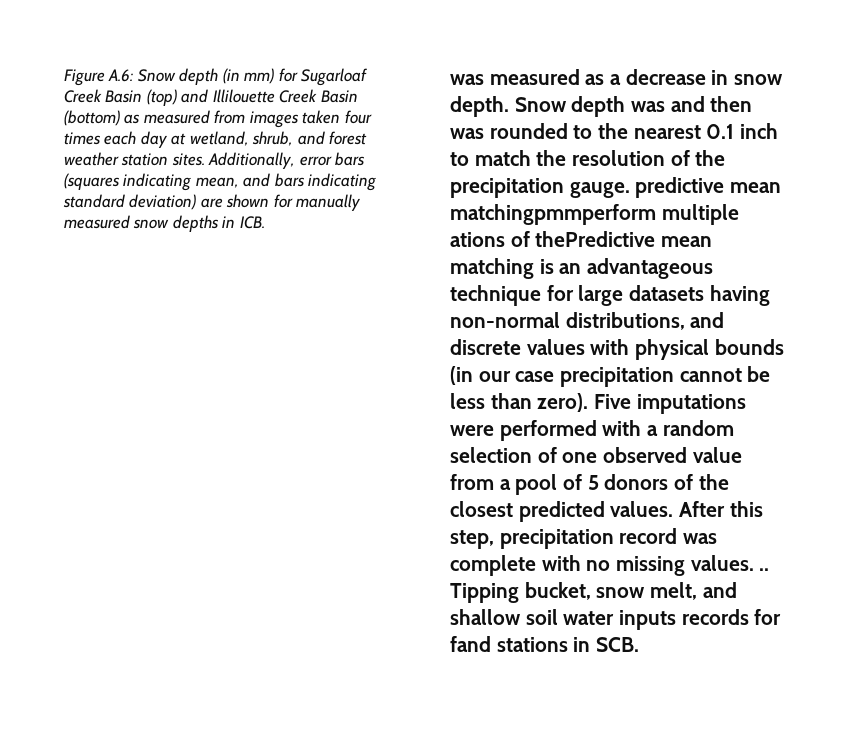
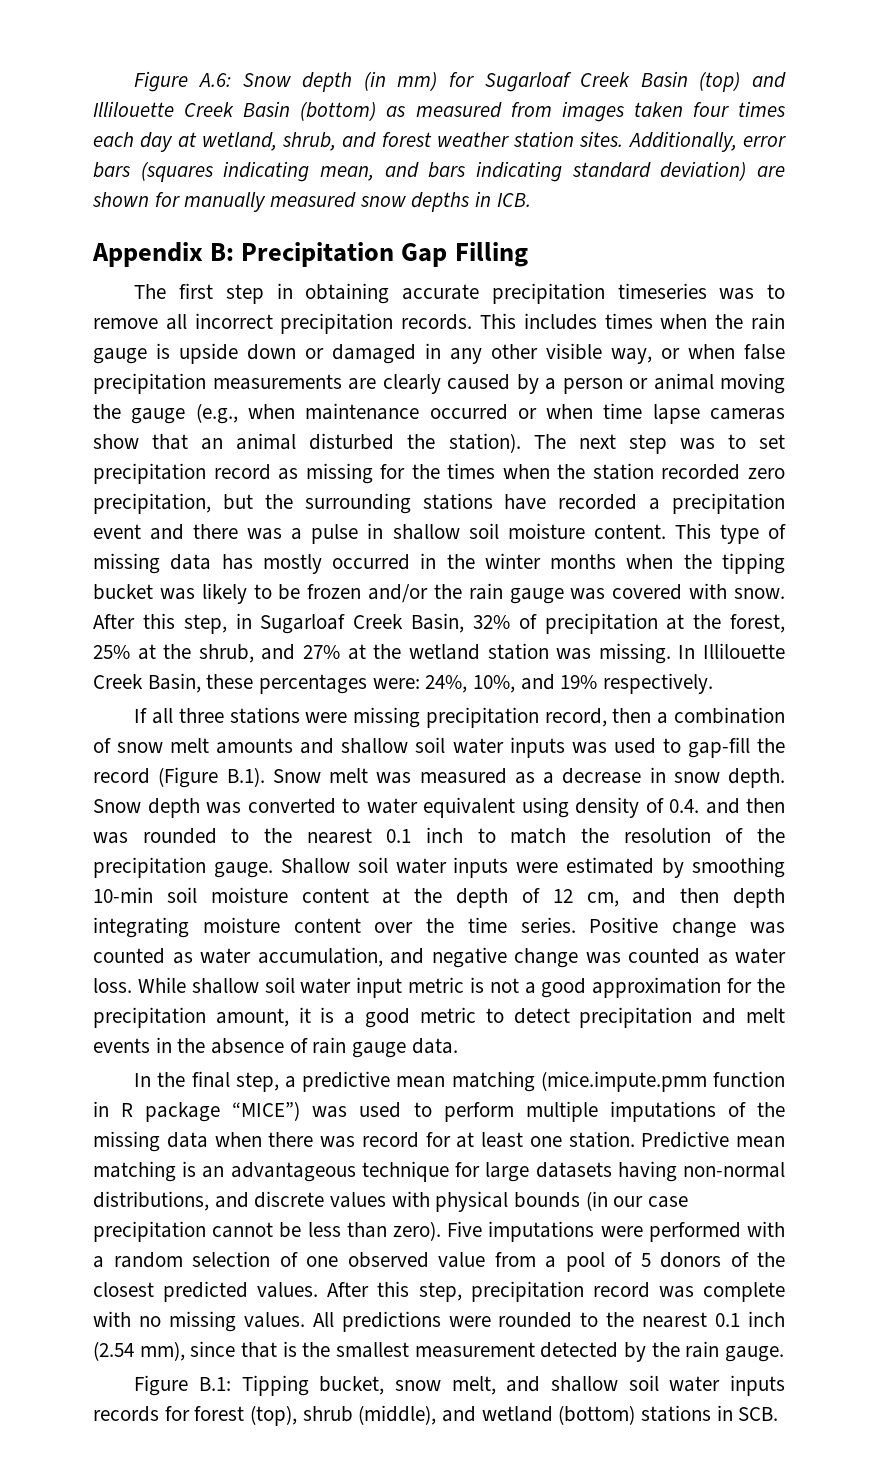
(265, 222) none -> [92,242,528,267] [134,283,785,304] [93,313,785,334] [93,343,785,364] [93,373,785,394] [93,403,785,424] [93,433,786,454] [93,463,785,484] [93,493,785,514] [93,523,787,544] [93,553,785,574] [93,583,785,604] [93,613,786,634] [93,643,785,664] [93,673,714,694] [134,707,785,728] [93,737,786,758] [93,767,368,788] Appendix B: Precipitation Gap Filling // The first step in obtaining accurate precipitation timeseries was to remove all incorrect precipitation records. This includes times when the rain gauge is upside down or damaged in any other visible way, or when false precipitation measurements are clearly caused by a person or animal moving the gauge (e.g., when maintenance occurred or when time lapse cameras show that an animal disturbed the station). The next step was to set precipitation record as missing for the times when the station recorded zero precipitation, but the surrounding stations have recorded a precipitation event and there was a pulse in shallow soil moisture content. This type of missing data has mostly occurred in the winter months when the tipping bucket was likely to be frozen and/or the rain gauge was covered with snow. After this step, in Sugarloaf Creek Basin, 32% of precipitation at the forest, 25% at the shrub, and 27% at the wetland station was missing. In Illilouette Creek Basin, these percentages were: 24%, 10%, and 19% respectively. // If all three stations were missing precipitation record, then a combination of snow melt amounts and shallow soil water inputs was used to gap-fill the record (Figure B.1). Snow melt
(666, 106) none -> [247,797,699,818] converted to water equivalent using density of 0.4.
[635,177,782,198] [450,204,739,225] [450,231,656,247] predictive mean matchingpmmperform multiple ations of thePredictive -> [280,857,786,878] [93,887,785,908] [93,917,785,938] [93,947,786,968] [93,977,785,998] [93,1007,785,1028] [93,1037,458,1058] [134,1071,785,1092] [93,1101,785,1122] [93,1131,730,1152] Shallow soil water inputs were estimated by smoothing 10-min soil moisture content at the depth of 12 cm, and then depth integrating moisture content over the time series. Positive change was counted as water accumulation, and negative change was counted as water loss. While shallow soil water input metric is not a good approximation for the precipitation amount, it is a good metric to detect precipitation and melt events in the absence of rain gauge data. // In the final step, a predictive mean matching (mice.impute.pmm function in R package “MICE”) was used to perform multiple imputations of the missing data when there was record for at least one station. Predictive
[759,568,770,571] .. -> [312,1311,785,1332] [93,1341,785,1362] [134,1375,231,1396] All predictions were rounded to the nearest 0.1 inch (2.54 mm), since that is the smallest measurement detected by the rain gauge. // Figure B.1:
[450,636,491,652] fand -> [194,1405,636,1426] forest (top), shrub (middle), and wetland (bottom)

